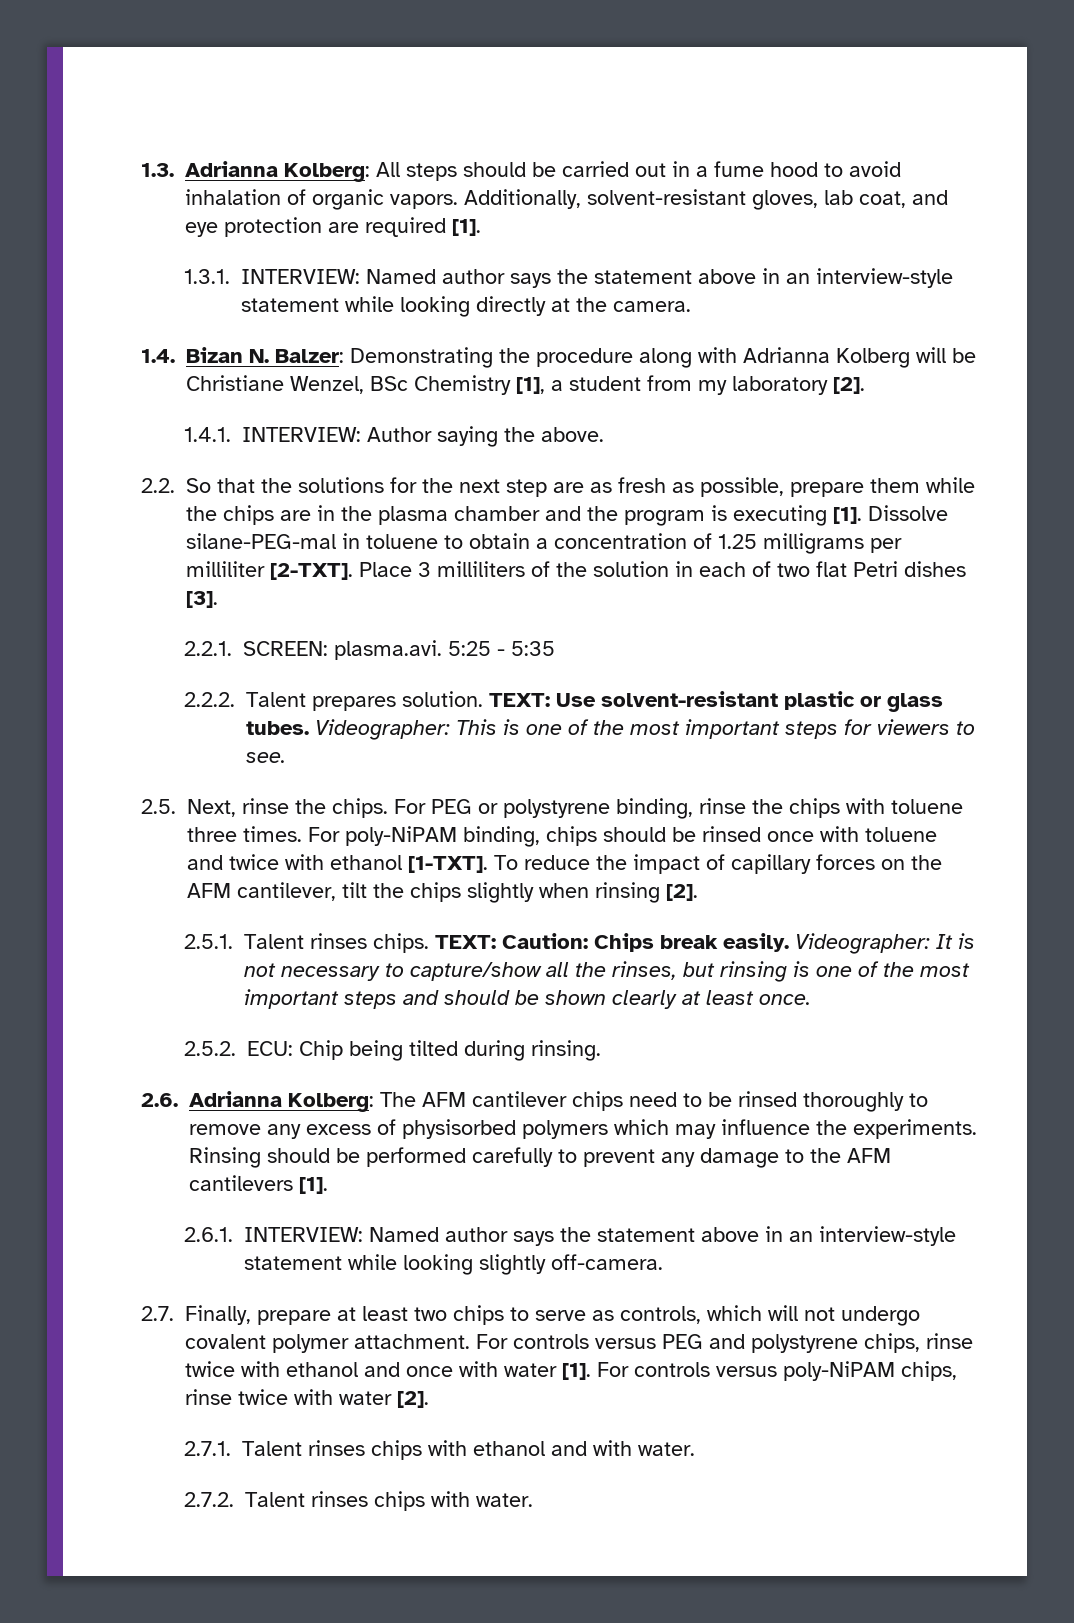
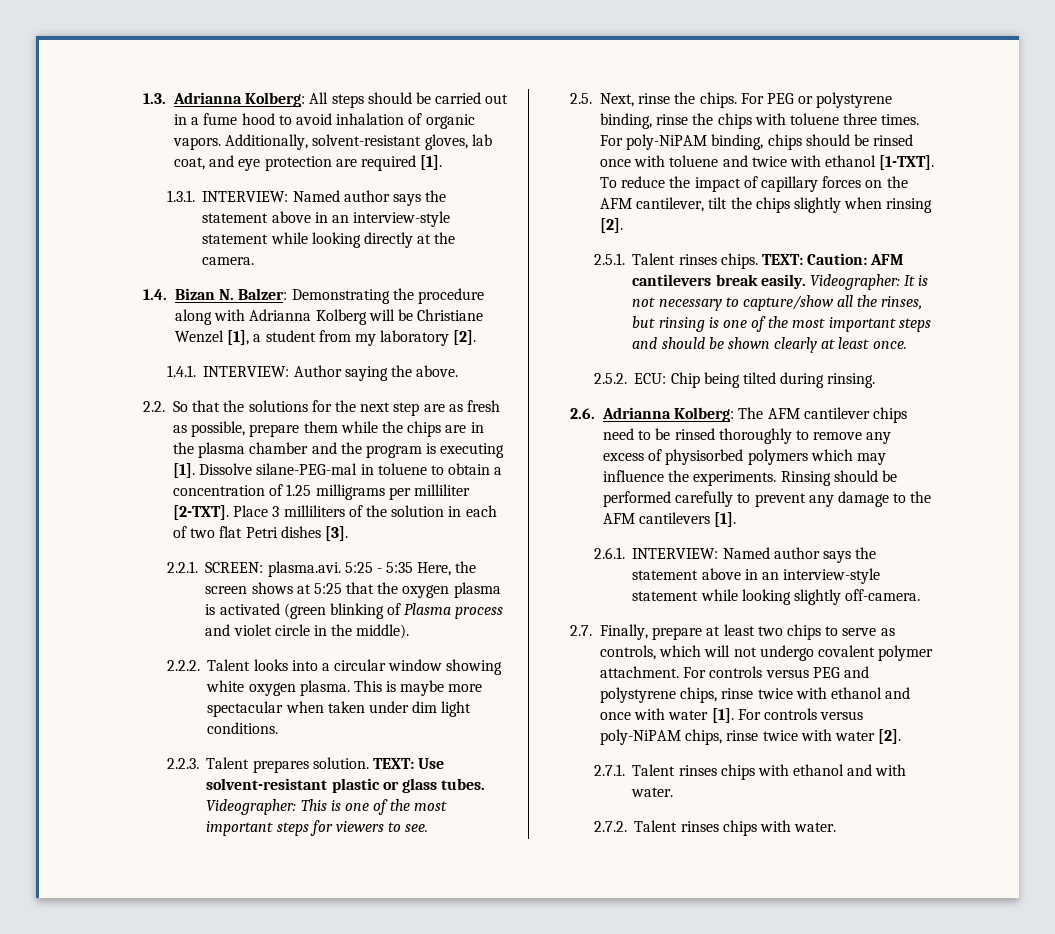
[289,375,511,395] Wenzel, BSc Chemistry -> [175,330,225,343] Wenzel
[184,692,236,707] // 2.2.2. -> [417,561,477,576] [205,582,501,598] [205,603,504,619] [205,624,410,639] [166,659,503,675] [206,680,483,696] [207,701,472,717] [207,722,279,734] [166,758,199,769] Here, the screen shows at 5:25 that the oxygen plasma is activated (green blinking of Plasma process and violet circle in the middle). // 2.2.2. Talent looks into a circular window showing white oxygen plasma. This is maybe more spectacular when taken under dim light conditions. // 2.2.3.
[594,933,655,952] Chips -> [870,254,905,265] [632,274,712,286] AFM cantilevers

